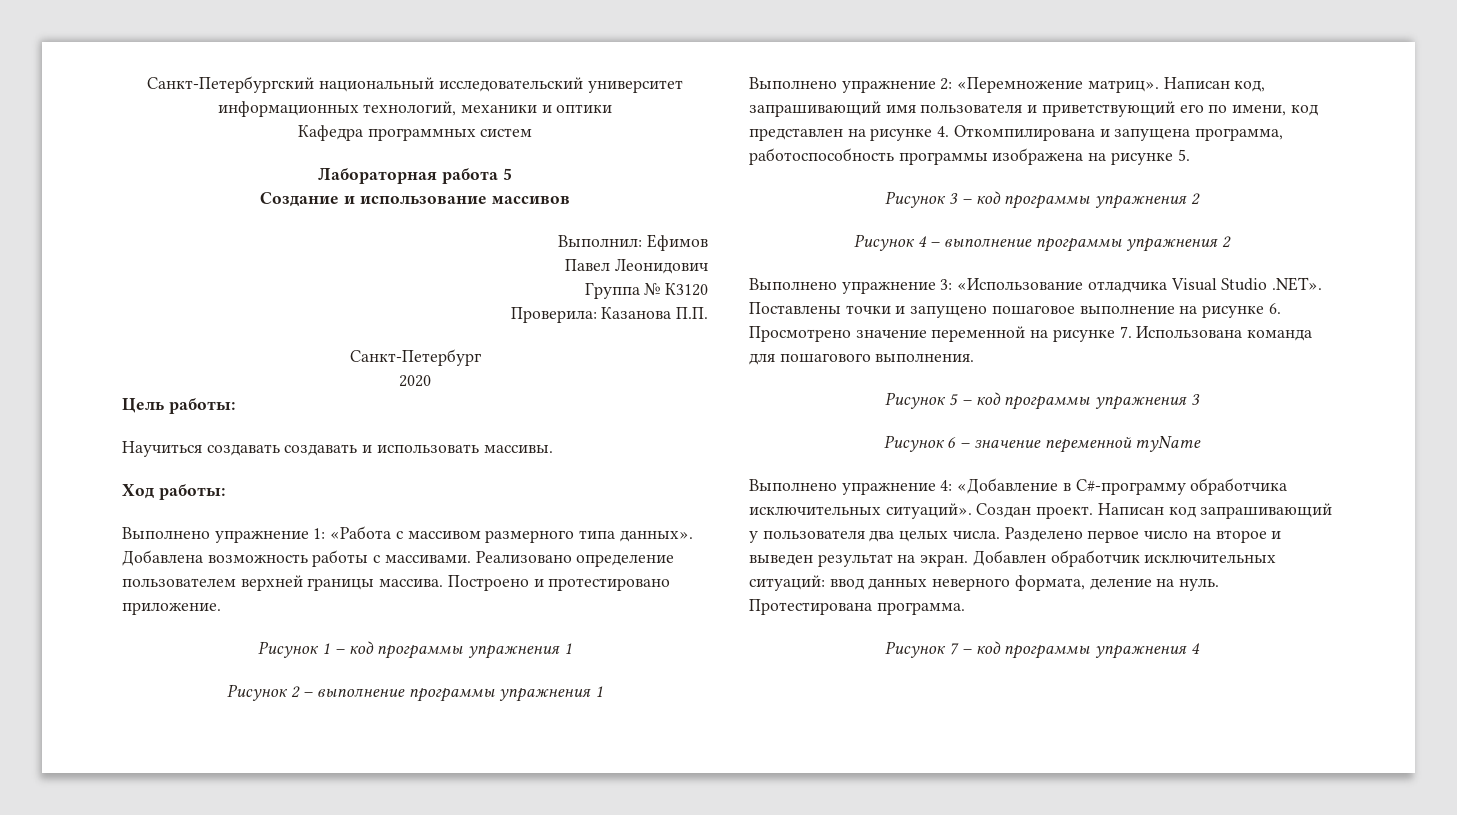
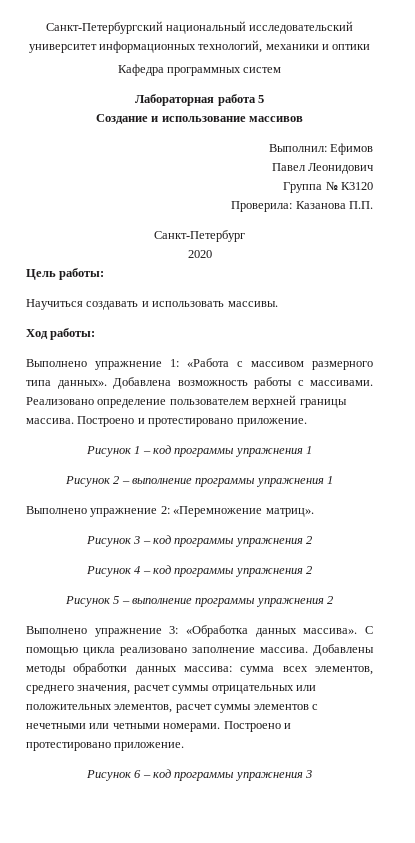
[284,444,358,456] создавать -> (139, 305) none
[1163,77,1266,92] [749,101,1318,117] [749,125,1284,141] [749,148,1190,165] Написан код, запрашивающий имя пользователя и приветствующий его по имени, код представлен на рисунке 4. Откомпилирована и запущена программа, работоспособность программы изображена на рисунке 5. -> (314, 512) none
(941, 244) none -> [153,565,313,577] [64,596,130,607] код программы упражнения 2 // Рисунок 5 –
[957,277,1323,293] [749,302,1281,318] [749,326,1313,342] [749,353,975,365] [885,392,959,409] «Использование отладчика Visual Studio .NET». Поставлены точки и запущено пошаговое выполнение на рисунке 6. Просмотрено значение переменной на рисунке 7. Использована команда для пошагового выполнения. // Рисунок 5 -> [186,625,373,637] [26,644,374,656] [26,663,373,675] [26,685,316,694] [26,704,318,713] [26,721,291,732] [26,742,185,751] [85,770,142,781] «Обработка данных массива». С помощью цикла реализовано заполнение массива. Добавлены методы обработки данных массива: сумма всех элементов, среднего значения, расчет суммы отрицательных или положительных элементов, расчет суммы элементов с нечетными или четными номерами. Построено и протестировано приложение. // Рисунок 6
[883,435,1202,453] [749,478,1288,495] [749,503,1333,519] [749,527,1282,543] [749,550,1277,567] [749,575,1220,591] [749,599,965,615] [885,641,1200,659] // Рисунок 6 – значение переменной myName // Выполнено упражнение 4: «Добавление в C#-программу обработчика исключительных ситуаций». Создан проект. Написан код запрашивающий у пользователя два целых числа. Разделено первое число на второе и выведен результат на экран. Добавлен обработчик исключительных ситуаций: ввод данных неверного формата, деление на нуль. Протестирована программа. // Рисунок 7 – код программы упражнения 4 -> (313, 774) none

